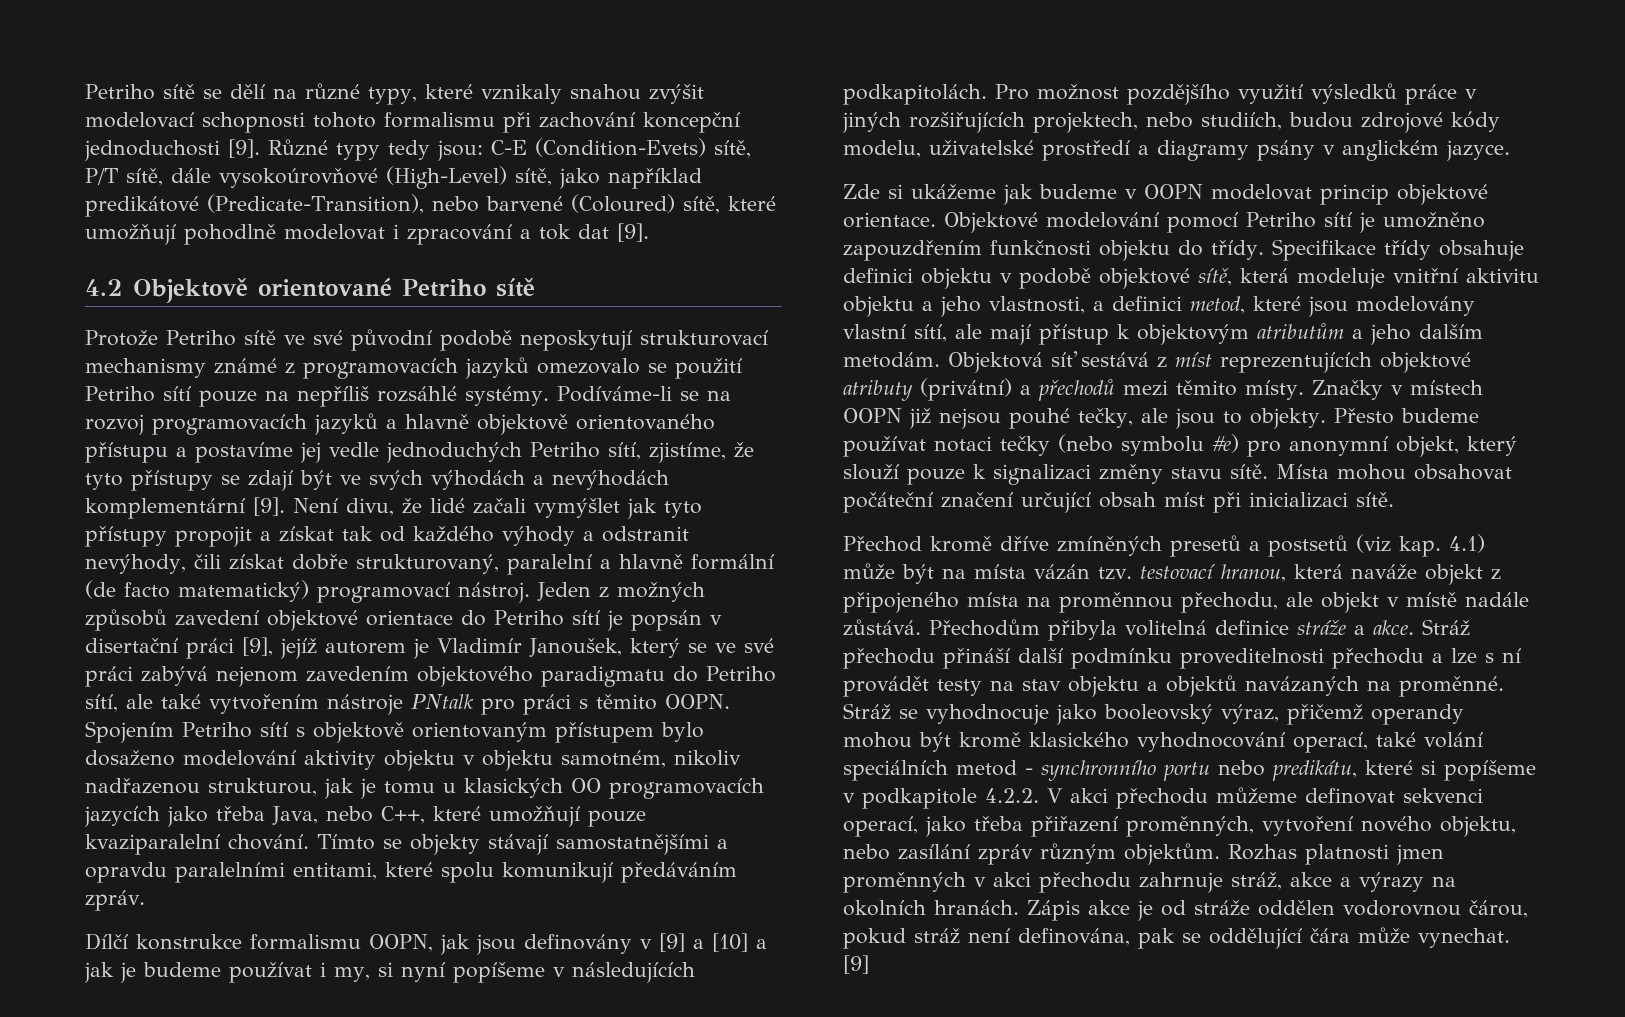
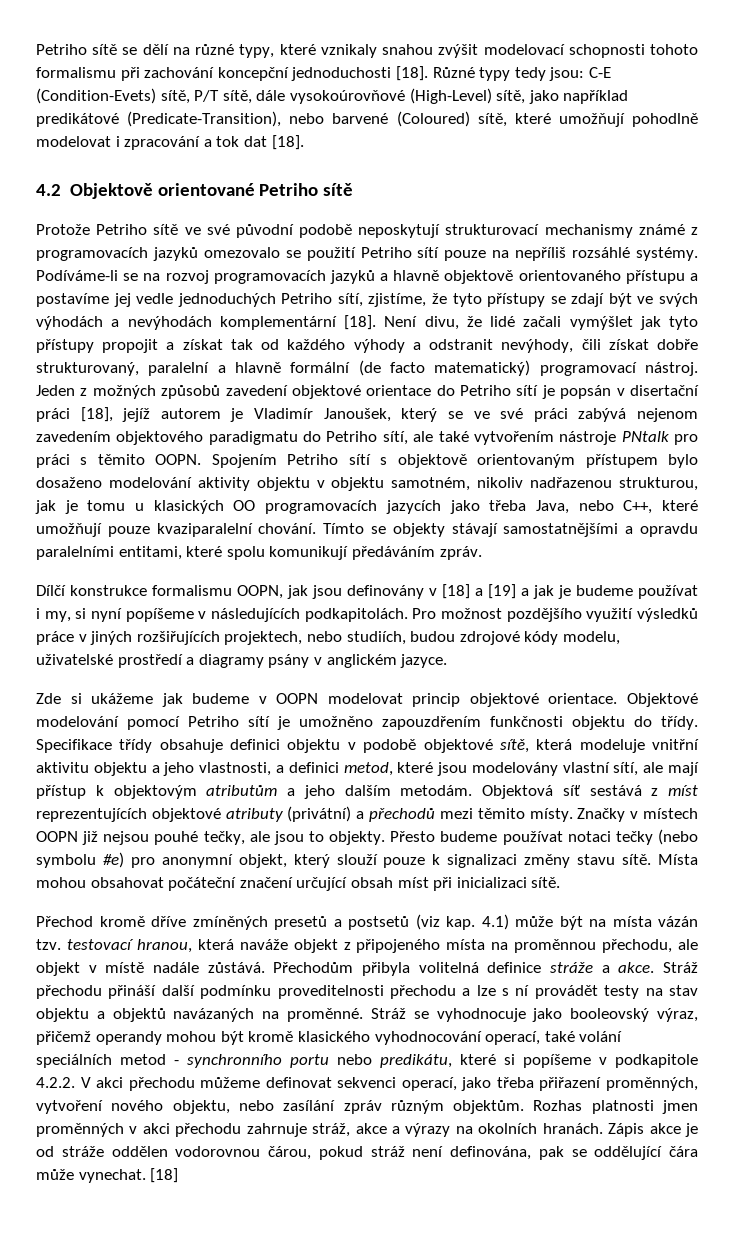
[228,139,260,158] [9]. -> [395,66,428,81] [18].
[617,223,649,242] [9]. -> [271,135,304,150] [18].
[253,497,285,516] [9]. -> [344,315,376,330] [18].
[242,637,273,656] [9], -> [80,407,113,422] [18],
[659,933,748,952] [9] a [10] -> [442,584,516,599] [18] a [19]
[843,955,869,974] [9] -> [150,1168,179,1183] [18]

